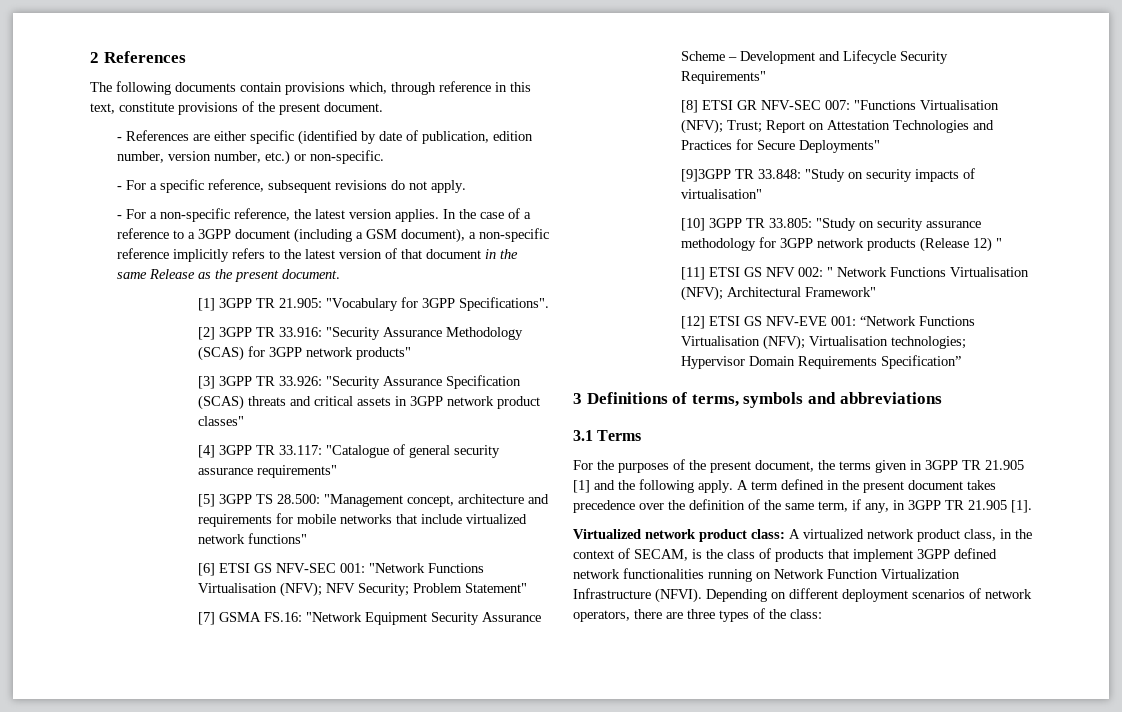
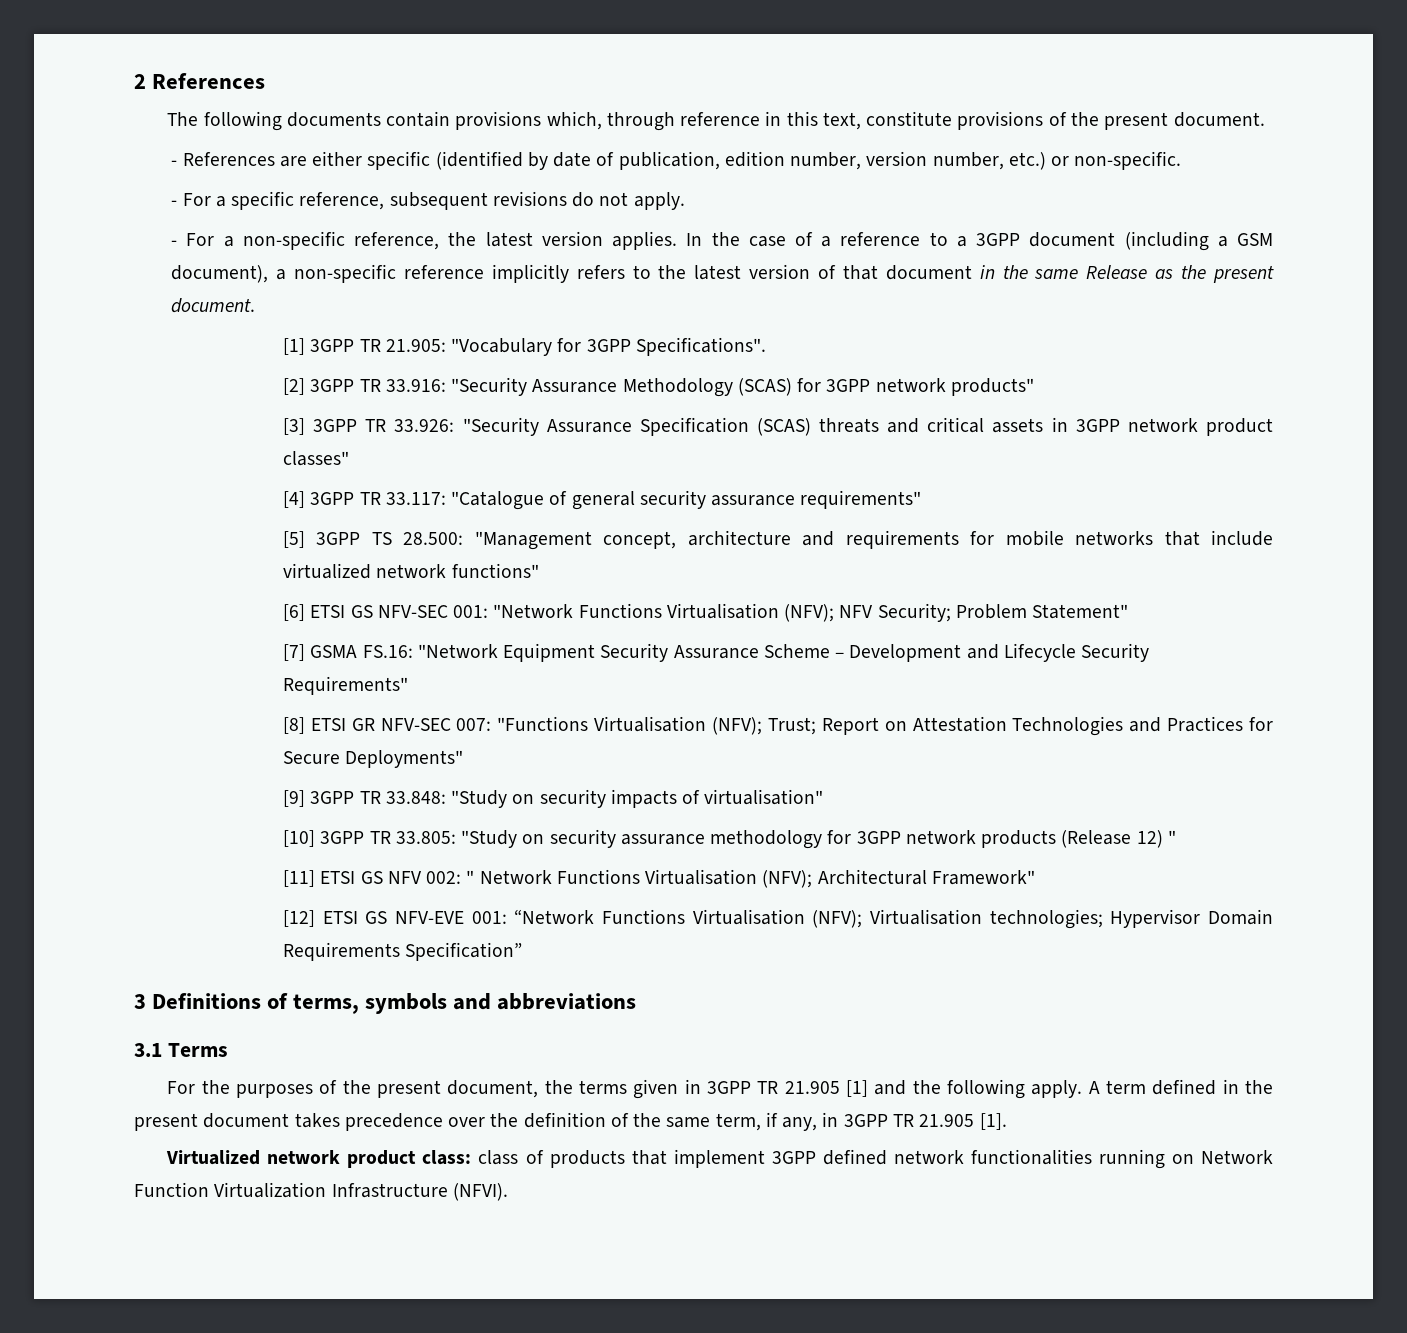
[680,169,731,182] [9]3GPP -> [283,790,355,807] [9] 3GPP
[789,529,1032,542] [573,548,723,561] A virtualized network product class, in the context of SECAM, is the -> (472, 1157) none
[706,588,1032,602] [573,608,822,622] Depending on different deployment scenarios of network operators, there are three types of the class: -> (508, 1192) none

